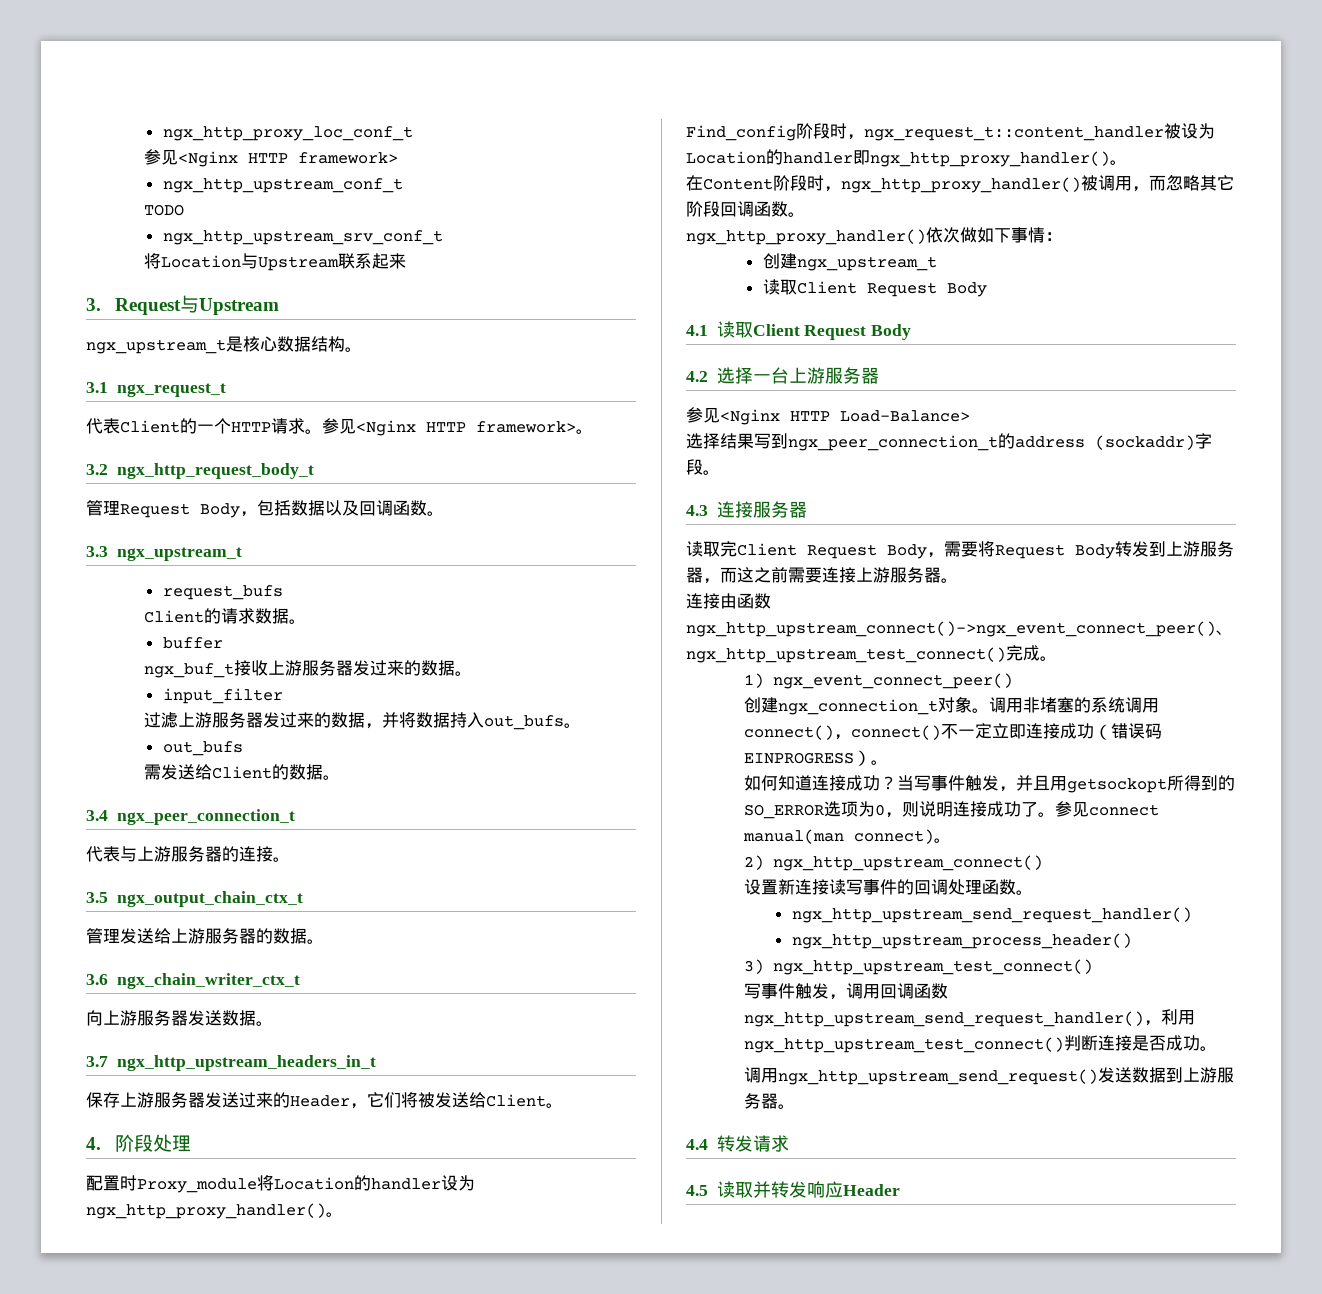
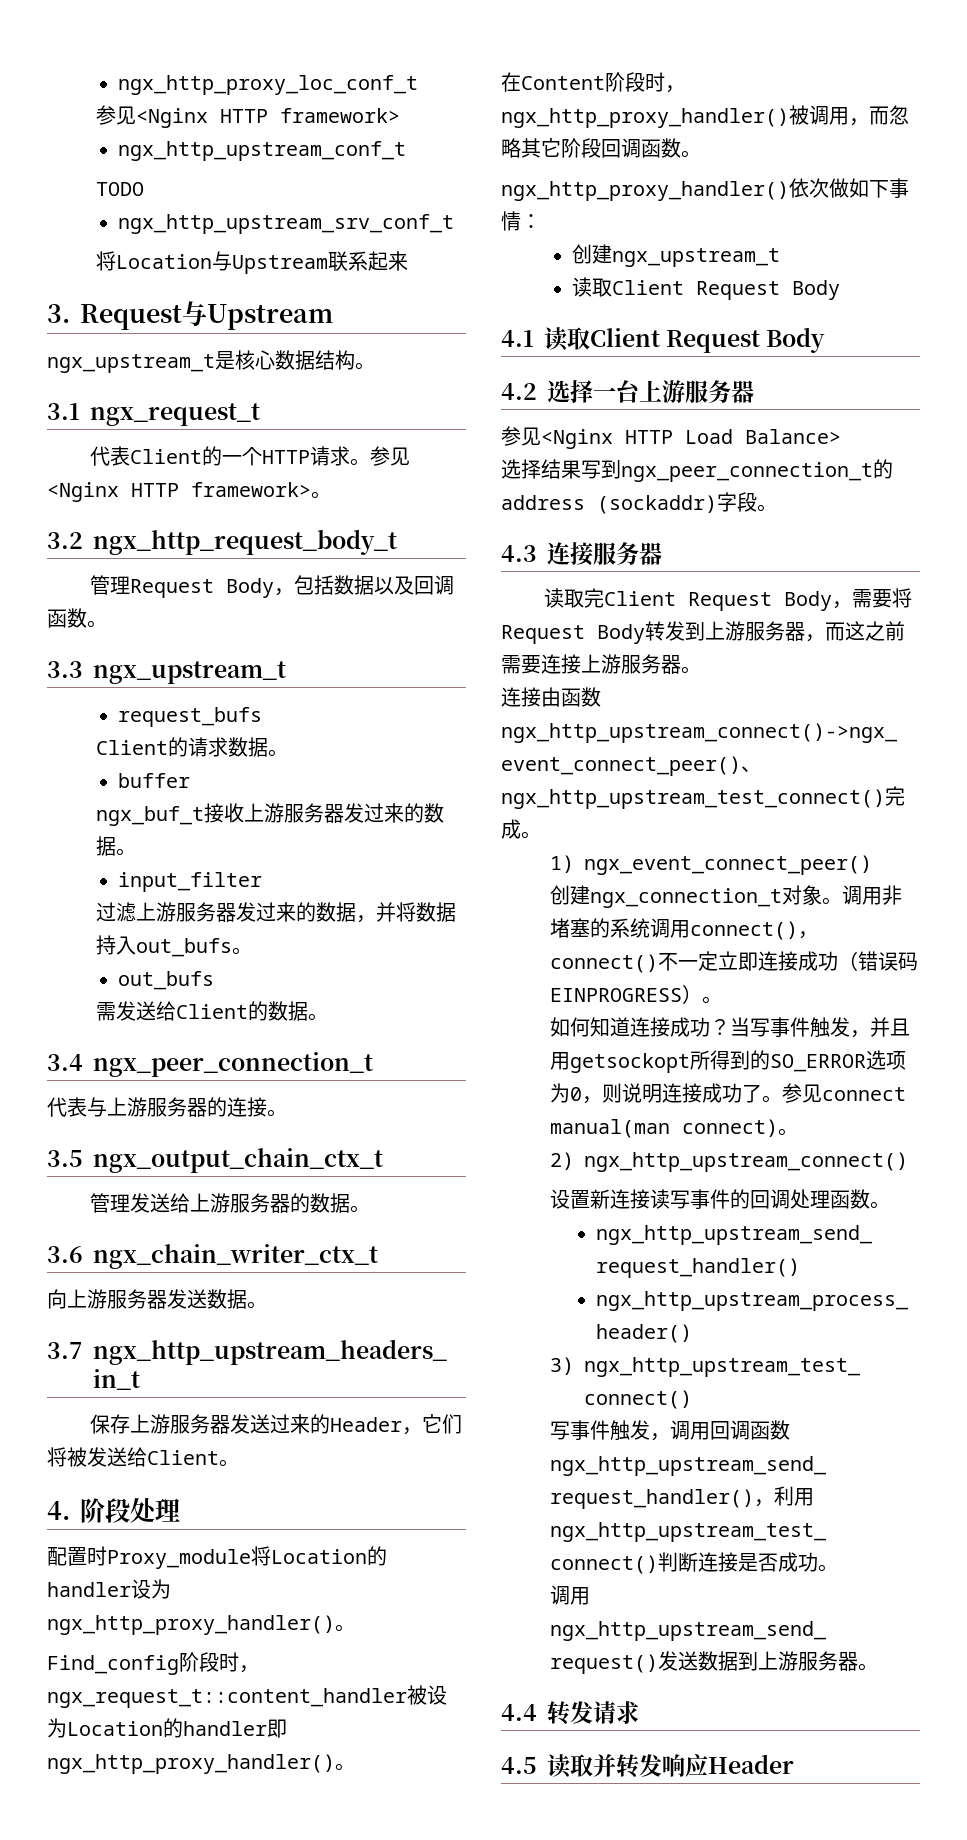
[840,410,970,422] Load-Balance> -> [685,429,841,444] Load Balance>

